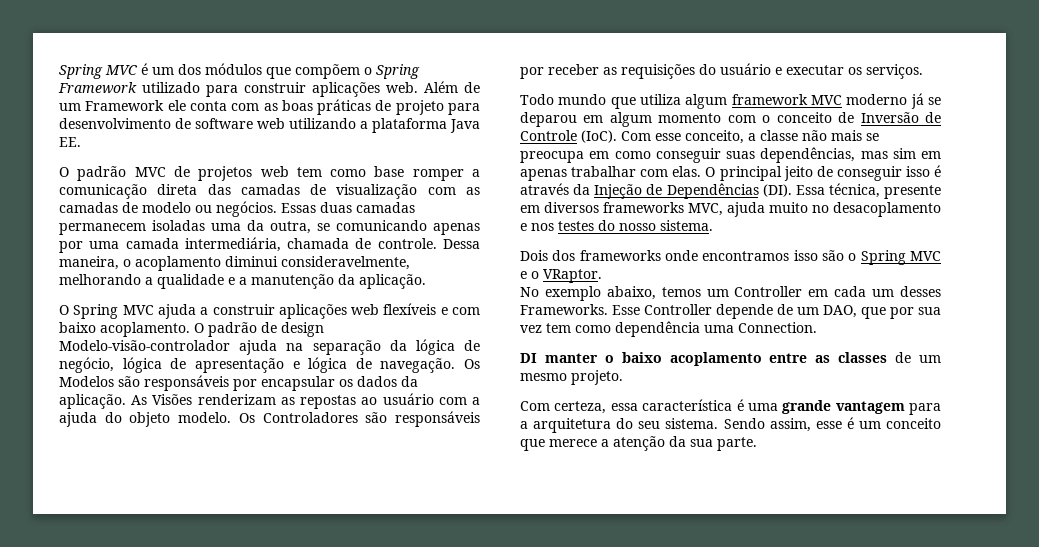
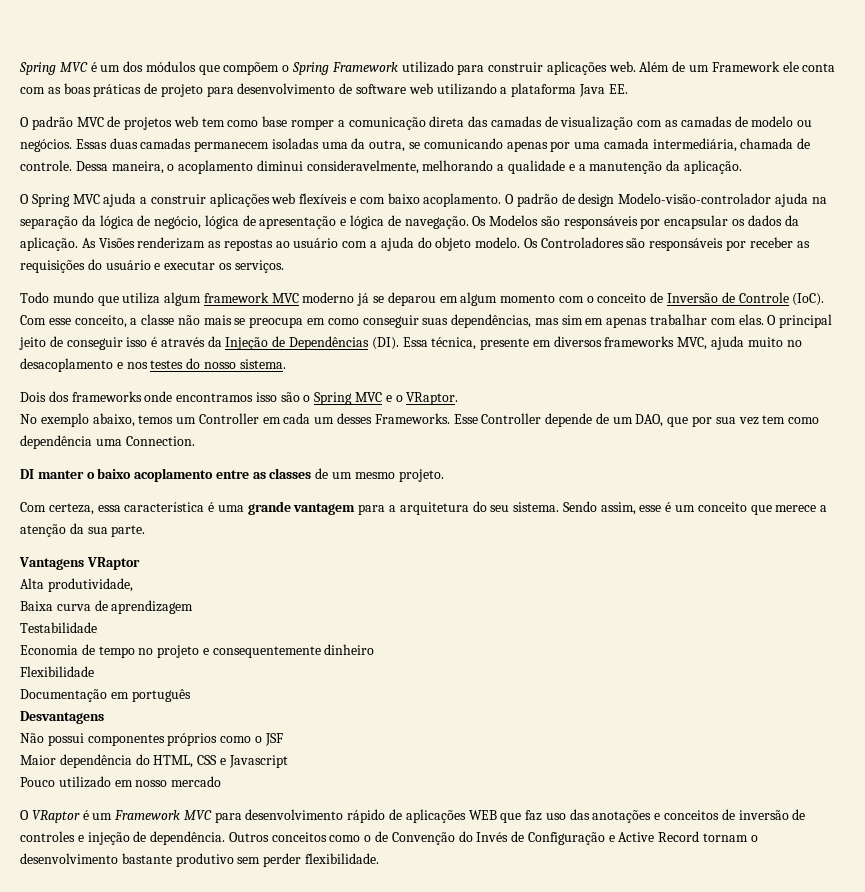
(757, 444) none -> [19,557,140,570] [20,578,133,592] [20,600,194,614] [20,622,97,633] [20,644,375,658] [20,666,94,677] [20,689,191,702] [20,711,104,724] [20,733,283,746] [20,754,288,768] [20,776,222,788] [20,809,806,823] [20,831,758,845] [20,853,379,867] // Vantagens VRaptor // Alta produtividade, // Baixa curva de aprendizagem // Testabilidade // Economia de tempo no projeto e consequentemente dinheiro // Flexibilidade // Documentação em português // Desvantagens // Não possui componentes próprios como o JSF // Maior dependência do HTML, CSS e Javascript // Pouco utilizado em nosso mercado // O VRaptor é um Framework MVC para desenvolvimento rápido de aplicações WEB que faz uso das anotações e conceitos de inversão de controles e injeção de dependência. Outros conceitos como o de Convenção do Invés de Configuração e Active Record tornam o desenvolvimento bastante produtivo sem perder flexibilidade.

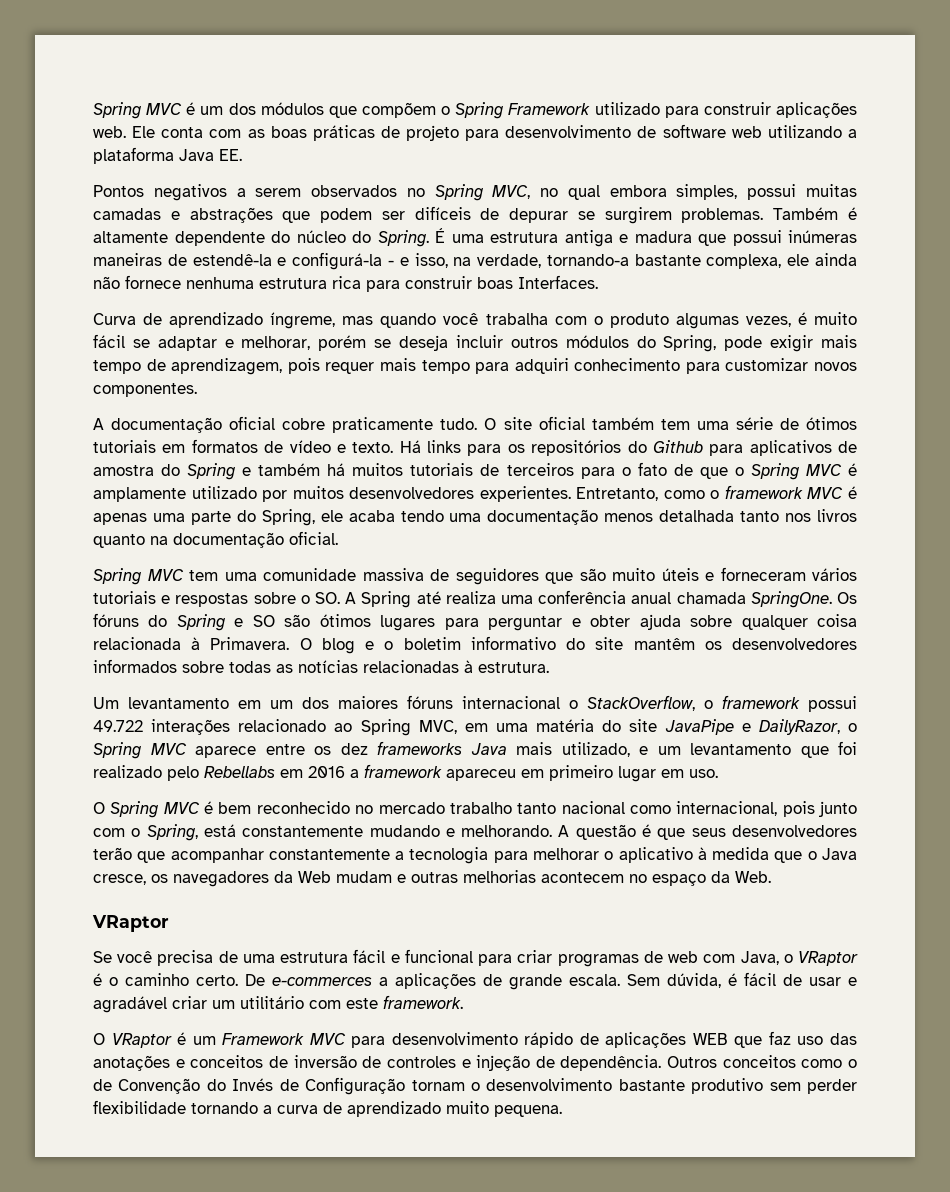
[639,61,799,72] Além de um Framework ele -> [132,126,156,138] Ele
[20,116,813,130] [20,138,811,152] [20,160,742,174] [20,193,827,207] [20,215,799,229] [20,237,810,251] [20,259,284,273] [20,292,825,306] [20,314,833,328] [19,336,802,350] [20,358,286,372] [20,391,459,405] [20,413,820,427] [20,435,195,449] [20,468,444,482] [20,501,828,515] [20,523,146,537] [19,557,140,570] [20,578,133,592] [20,600,194,614] [20,622,97,633] [20,644,375,658] [20,666,94,677] [20,689,191,702] [20,711,104,724] [20,733,283,746] [20,754,288,768] [20,776,222,788] O padrão MVC de projetos web tem como base romper a comunicação direta das camadas de visualização com as camadas de modelo ou negócios. Essas duas camadas permanecem isoladas uma da outra, se comunicando apenas por uma camada intermediária, chamada de controle. Dessa maneira, o acoplamento diminui consideravelmente, melhorando a qualidade e a manutenção da aplicação. // O Spring MVC ajuda a construir aplicações web flexíveis e com baixo acoplamento. O padrão de design Modelo-visão-controlador ajuda na separação da lógica de negócio, lógica de apresentação e lógica de navegação. Os Modelos são responsáveis por encapsular os dados da aplicação. As Visões renderizam as repostas ao usuário com a ajuda do objeto modelo. Os Controladores são responsáveis por receber as requisições do usuário e executar os serviços. // Todo mundo que utiliza algum framework MVC moderno já se deparou em algum momento com o conceito de Inversão de Controle (IoC). Com esse conceito, a classe não mais se preocupa em como conseguir suas dependências, mas sim em apenas trabalhar com elas. O principal jeito de conseguir isso é através da Injeção de Dependências (DI). Essa técnica, presente em diversos frameworks MVC, ajuda muito no desacoplamento e nos testes do nosso sistema. // Dois dos frameworks onde encontramos isso são o Spring MVC e o VRaptor. // No exemplo abaixo, temos um Controller em cada um desses Frameworks. Esse Controller depende de um DAO, que por sua vez tem como dependência uma Connection. // DI manter o baixo acoplamento entre as classes de um mesmo projeto. // Com certeza, essa característica é uma grande vantagem para a arquitetura do seu sistema. Sendo assim, esse é um conceito que merece a atenção da sua parte. // Vantagens VRaptor // Alta produtividade, // Baixa curva de aprendizagem // Testabilidade // Economia de tempo no projeto e consequentemente dinheiro // Flexibilidade // Documentação em português // Desvantagens // Não possui componentes próprios como o JSF // Maior dependência do HTML, CSS e Javascript // Pouco utilizado em nosso mercado -> [93,184,857,201] [93,206,857,224] [93,228,857,247] [93,252,858,270] [93,275,598,292] [93,312,857,329] [93,334,858,352] [93,358,858,375] [93,383,197,397] [93,416,857,433] [93,439,857,456] [93,462,857,480] [93,485,857,502] [93,509,858,526] [93,531,338,548] [93,567,857,585] [93,590,857,608] [93,613,857,631] [93,636,858,654] [93,659,549,673] [93,695,857,712] [93,719,857,736] [93,741,857,759] [93,764,718,782] [93,801,857,818] [93,824,857,841] [93,847,858,864] [93,870,771,887] [92,915,169,932] [93,949,859,967] [93,972,857,990] [93,995,463,1013] Pontos negativos a serem observados no Spring MVC, no qual embora simples, possui muitas camadas e abstrações que podem ser difíceis de depurar se surgirem problemas. Também é altamente dependente do núcleo do Spring. É uma estrutura antiga e madura que possui inúmeras maneiras de estendê-la e configurá-la - e isso, na verdade, tornando-a bastante complexa, ele ainda não fornece nenhuma estrutura rica para construir boas Interfaces. // Curva de aprendizado íngreme, mas quando você trabalha com o produto algumas vezes, é muito fácil se adaptar e melhorar, porém se deseja incluir outros módulos do Spring, pode exigir mais tempo de aprendizagem, pois requer mais tempo para adquiri conhecimento para customizar novos componentes. // A documentação oficial cobre praticamente tudo. O site oficial também tem uma série de ótimos tutoriais em formatos de vídeo e texto. Há links para os repositórios do Github para aplicativos de amostra do Spring e também há muitos tutoriais de terceiros para o fato de que o Spring MVC é amplamente utilizado por muitos desenvolvedores experientes. Entretanto, como o framework MVC é apenas uma parte do Spring, ele acaba tendo uma documentação menos detalhada tanto nos livros quanto na documentação oficial. // Spring MVC tem uma comunidade massiva de seguidores que são muito úteis e forneceram vários tutoriais e respostas sobre o SO. A Spring até realiza uma conferência anual chamada SpringOne. Os fóruns do Spring e SO são ótimos lugares para perguntar e obter ajuda sobre qualquer coisa relacionada à Primavera. O blog e o boletim informativo do site mantêm os desenvolvedores informados sobre todas as notícias relacionadas à estrutura. // Um levantamento em um dos maiores fóruns internacional o StackOverflow, o framework possui 49.722 interações relacionado ao Spring MVC, em uma matéria do site JavaPipe e DailyRazor, o Spring MVC aparece entre os dez frameworks Java mais utilizado, e um levantamento que foi realizado pelo Rebellabs em 2016 a framework apareceu em primeiro lugar em uso. // O Spring MVC é bem reconhecido no mercado trabalho tanto nacional como internacional, pois junto com o Spring, está constantemente mudando e melhorando. A questão é que seus desenvolvedores terão que acompanhar constantemente a tecnologia para melhorar o aplicativo à medida que o Java cresce, os navegadores da Web mudam e outras melhorias acontecem no espaço da Web. // VRaptor // Se você precisa de uma estrutura fácil e funcional para criar programas de web com Java, o VRaptor é o caminho certo. De e-commerces a aplicações de grande escala. Sem dúvida, é fácil de usar e agradável criar um utilitário com este framework.
[608,831,700,842] e Active Record -> (406, 1086) none
[304,853,379,864] flexibilidade. -> [93,1100,562,1117] flexibilidade tornando a curva de aprendizado muito pequena.

